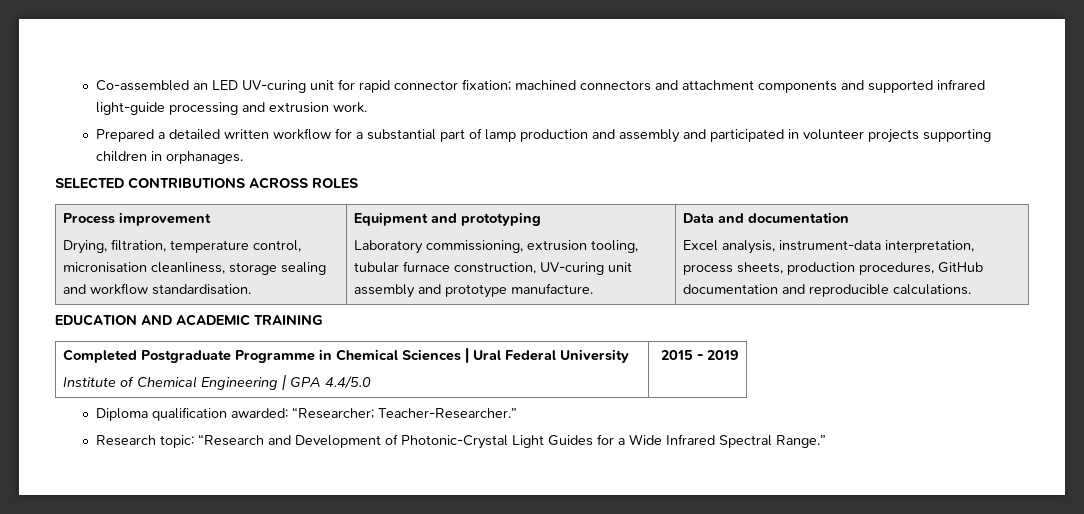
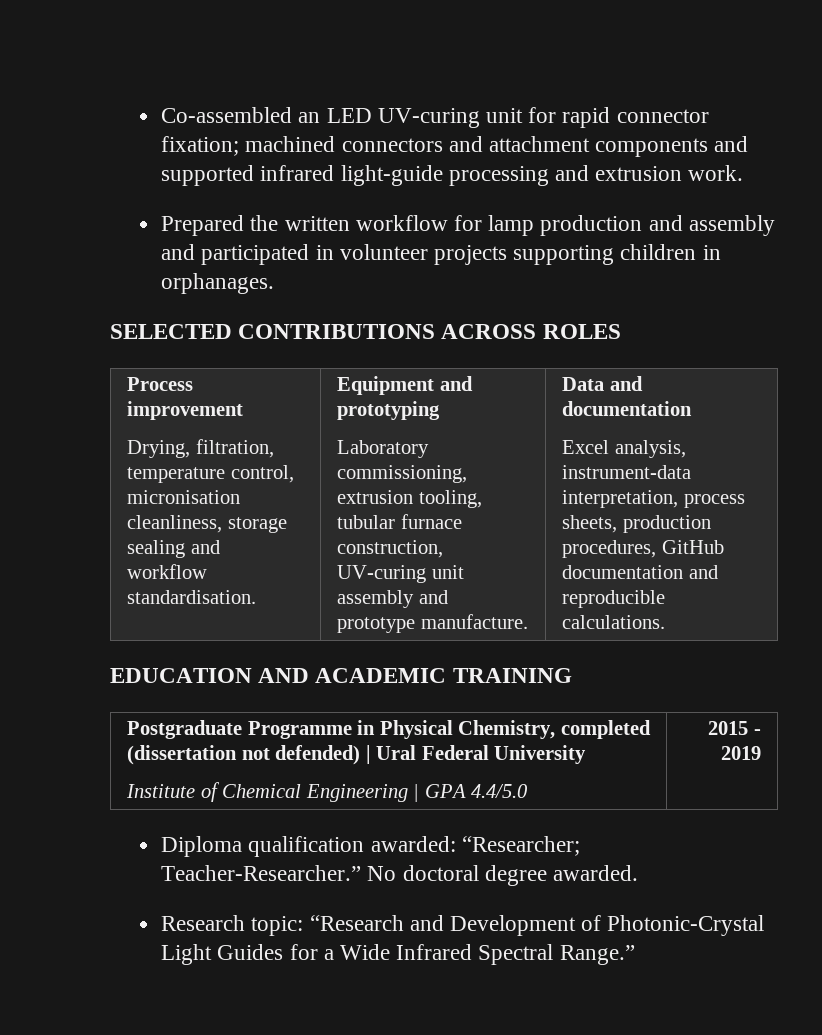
[157,129,220,140] a detailed -> [250,215,279,231] the
[355,128,482,142] a substantial part of -> (482, 223) none
[63,349,138,363] Completed -> (572, 675) none
[336,349,462,361] Chemical Sciences -> [379,720,651,739] [127,745,361,765] Physical Chemistry, completed (dissertation not defended)
(517, 413) none -> [367,865,638,886] No doctoral degree awarded.

